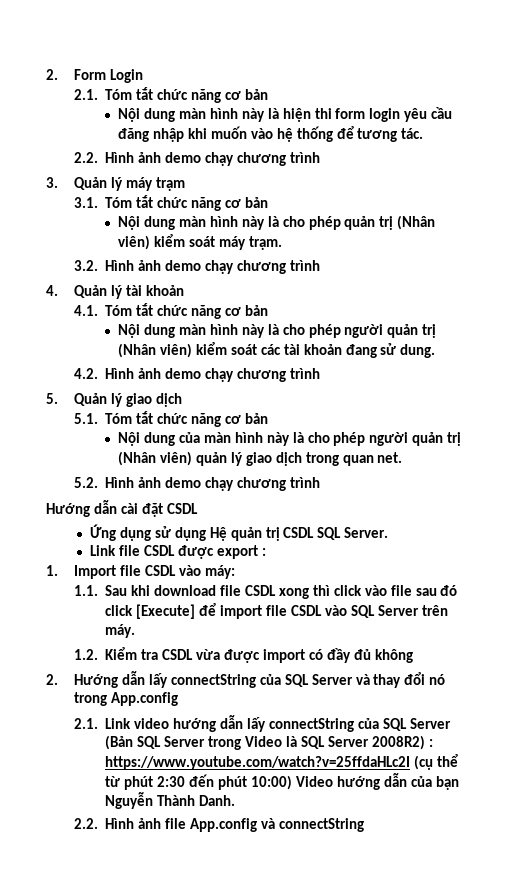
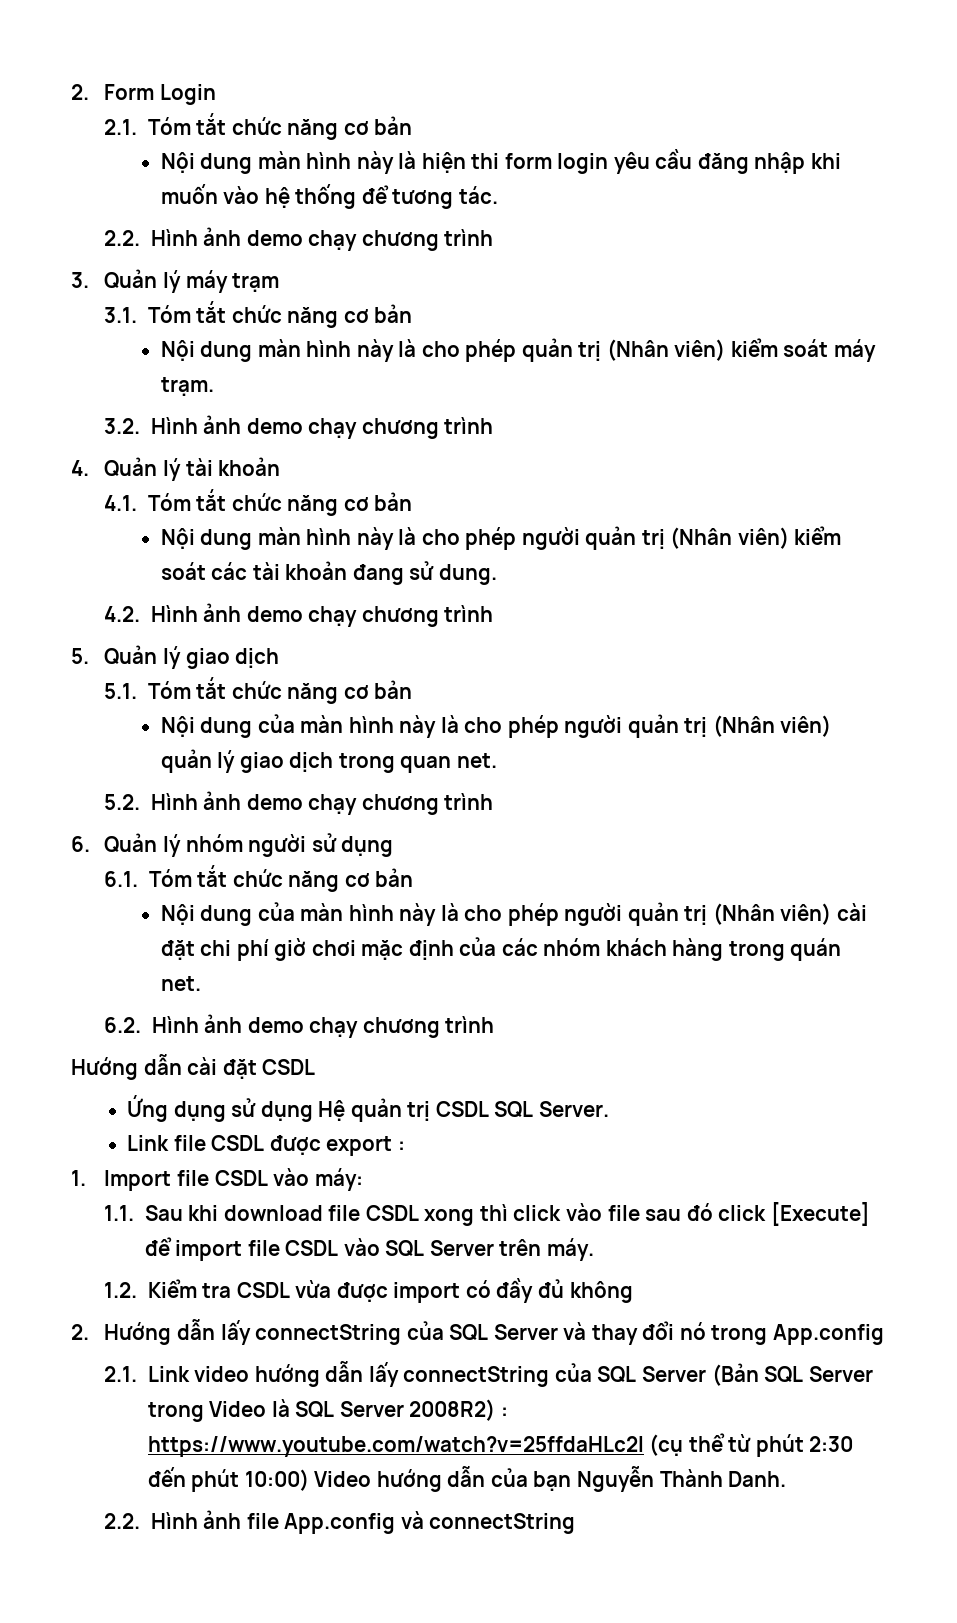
(320, 482) none -> [71,833,394,857] [104,865,414,892] [160,902,868,926] [160,937,842,961] [160,976,201,991] [104,1014,495,1038] // 6. Quản lý nhóm người sử dụng // 6.1. Tóm tắt chức năng cơ bản // Nội dung của màn hình này là cho phép người quản trị (Nhân viên) cài đặt chi phí giờ chơi mặc định của các nhóm khách hàng trong quán net. // 6.2. Hình ảnh demo chạy chương trình

